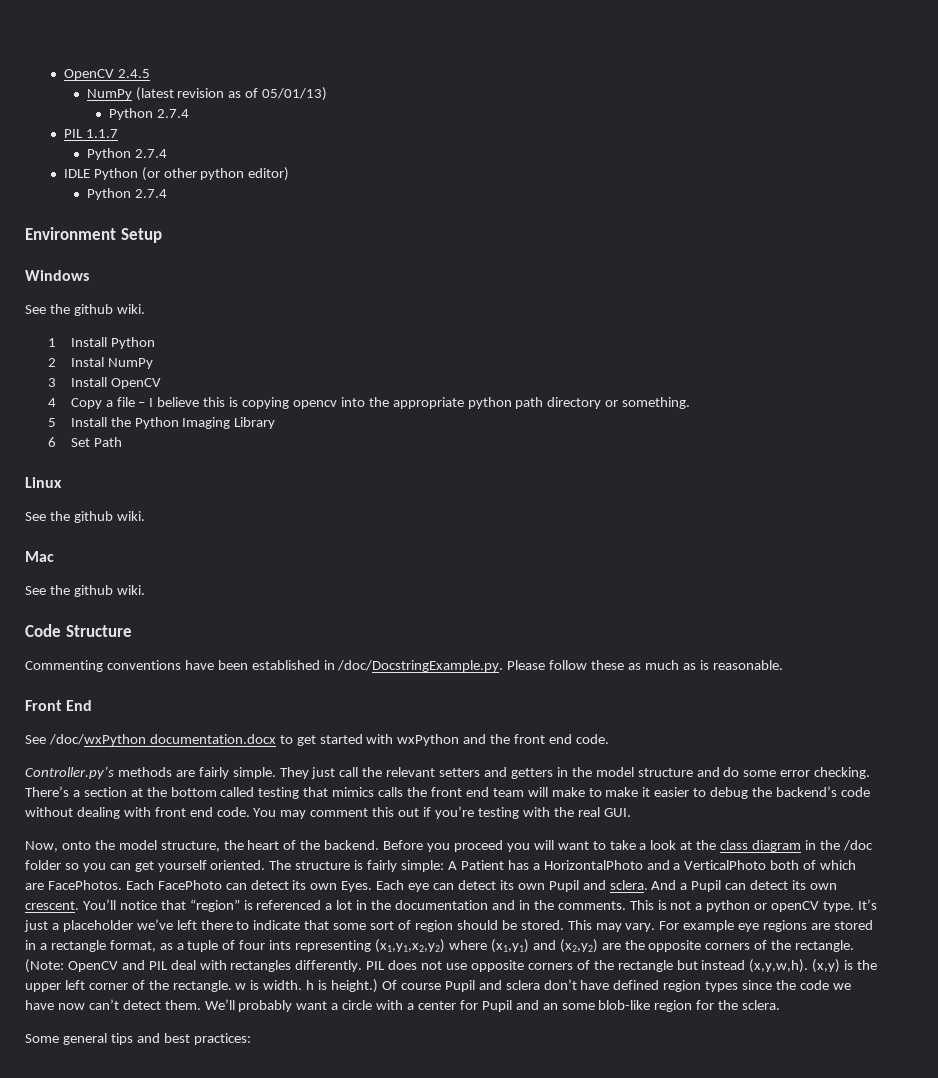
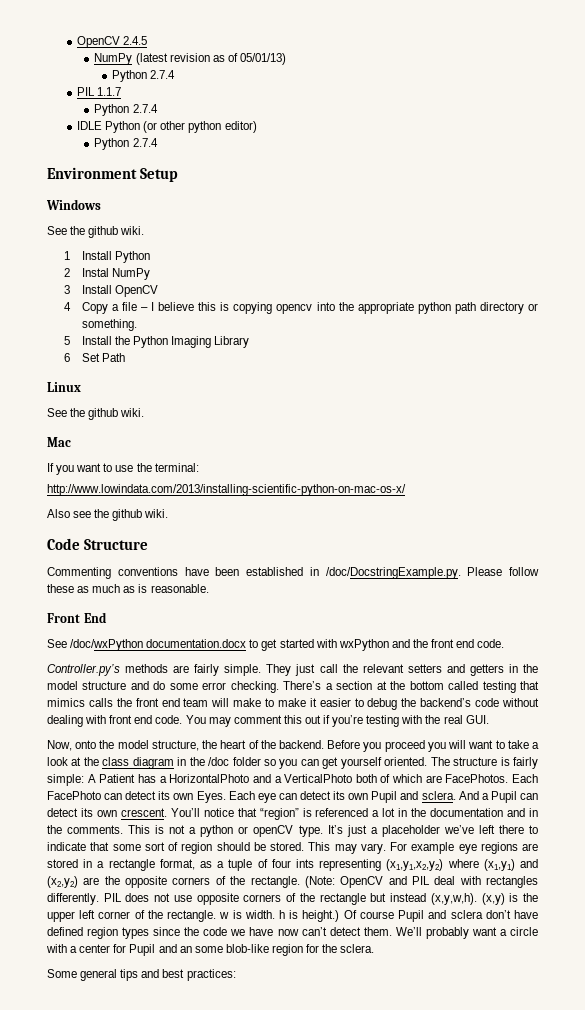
[25,586,46,595] See -> [47,463,199,475] [47,484,406,496] [47,509,92,518] If you want to use the terminal: // http://www.lowindata.com/2013/installing-scientific-python-on-mac-os-x/ // Also see

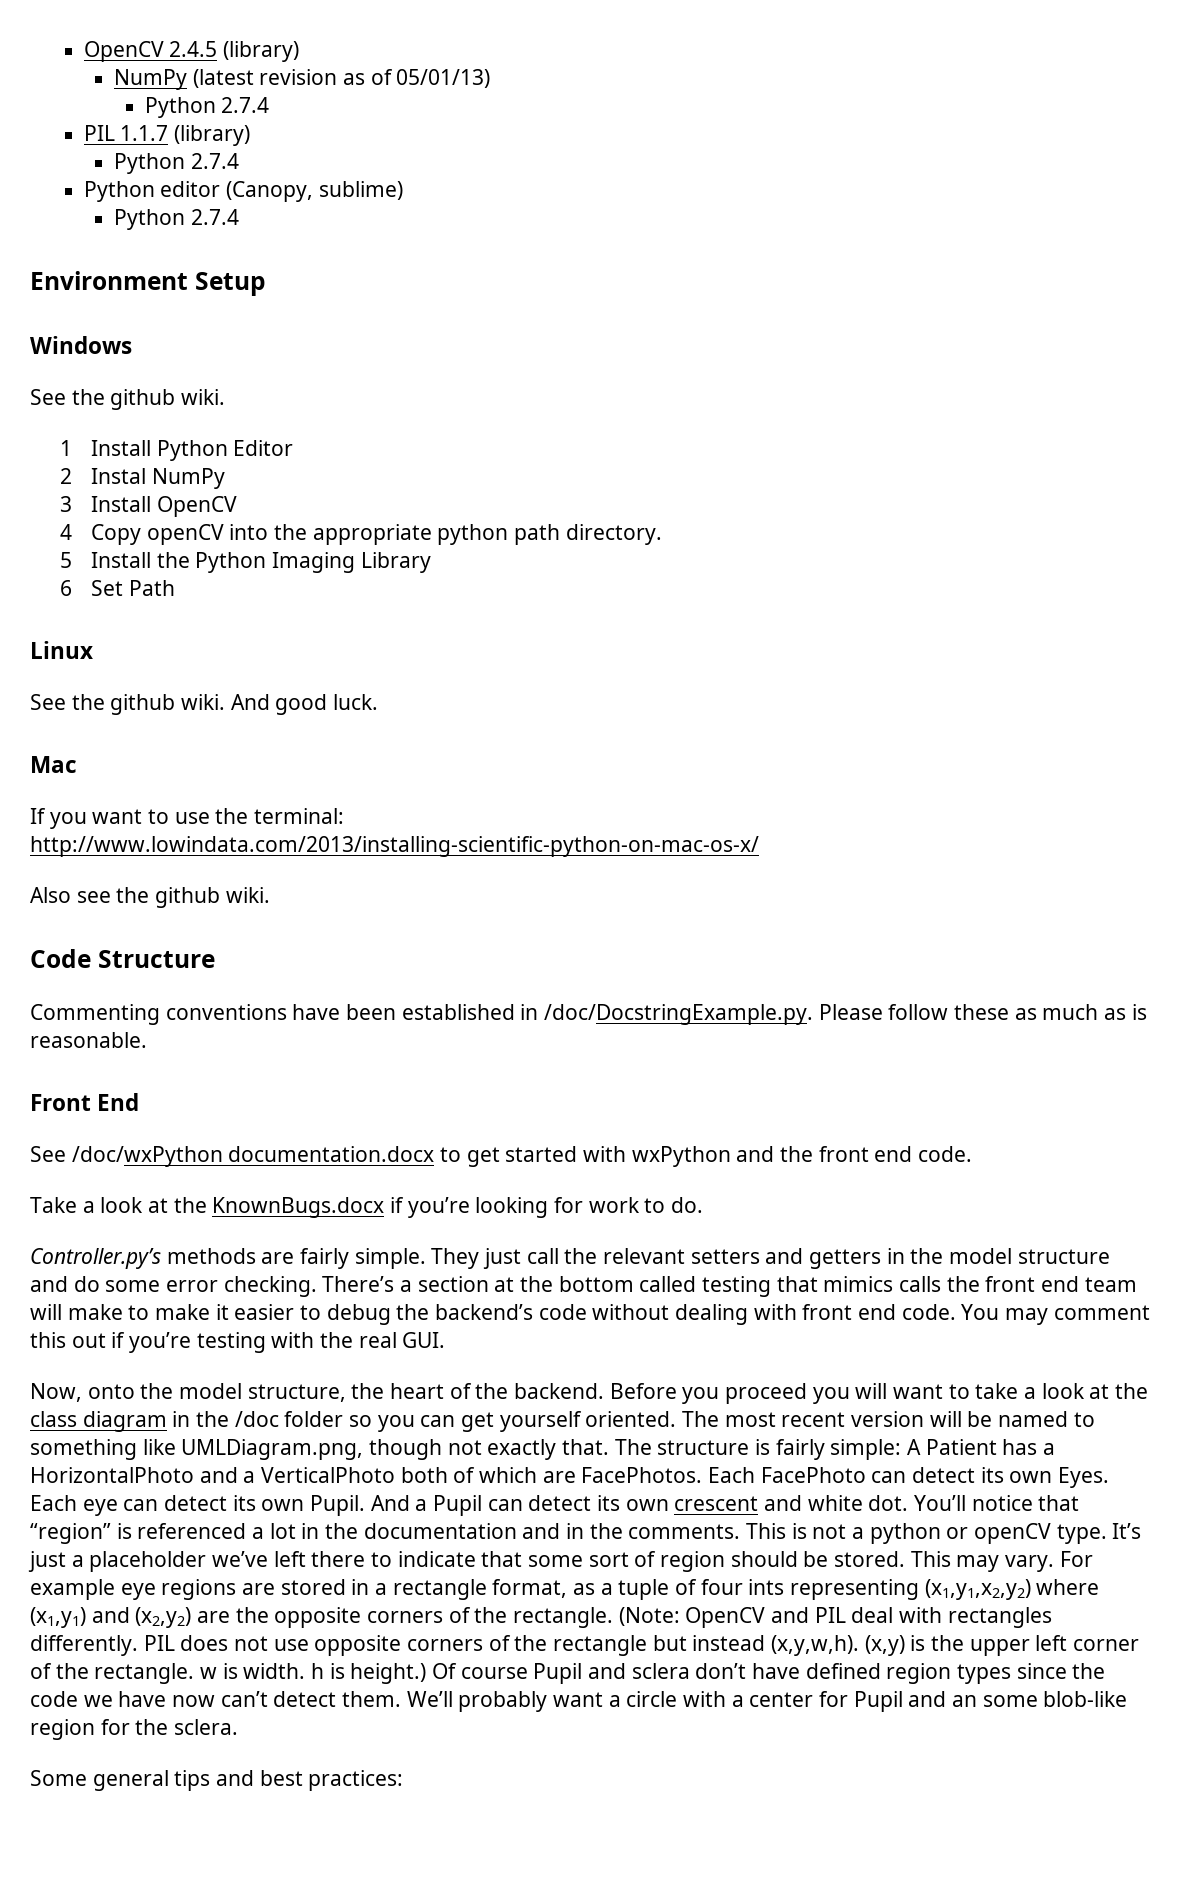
(148, 40) none -> [222,41,299,62] (library)
[94,104,158,116] [77,121,257,133] // Python 2.7.4 // IDLE Python (or other python editor) -> [173,125,250,146] [114,153,239,174] [83,181,403,202] (library) // Python 2.7.4 // Python editor (Canopy, sublime)
(150, 257) none -> [233,440,294,456] Editor
[111,302,313,314] a file – I believe this is copying opencv -> [146,524,224,545] openCV
[479,302,538,314] [81,319,137,331] directory or something. -> [565,524,662,545] directory.
(145, 412) none -> [230,694,379,715] And good luck.
(505, 643) none -> [30,1197,704,1218] // Take a look at the KnownBugs.docx if you’re looking for work to do.
(450, 761) none -> [724,1411,1095,1427] [30,1439,652,1460] most recent version will be named to something like UMLDiagram.png, though not exactly that. The
[371,791,456,803] Pupil and sclera. -> [310,1495,366,1516] Pupil.
[120,808,167,817] crescent. -> [674,1495,909,1511] crescent and white dot.

